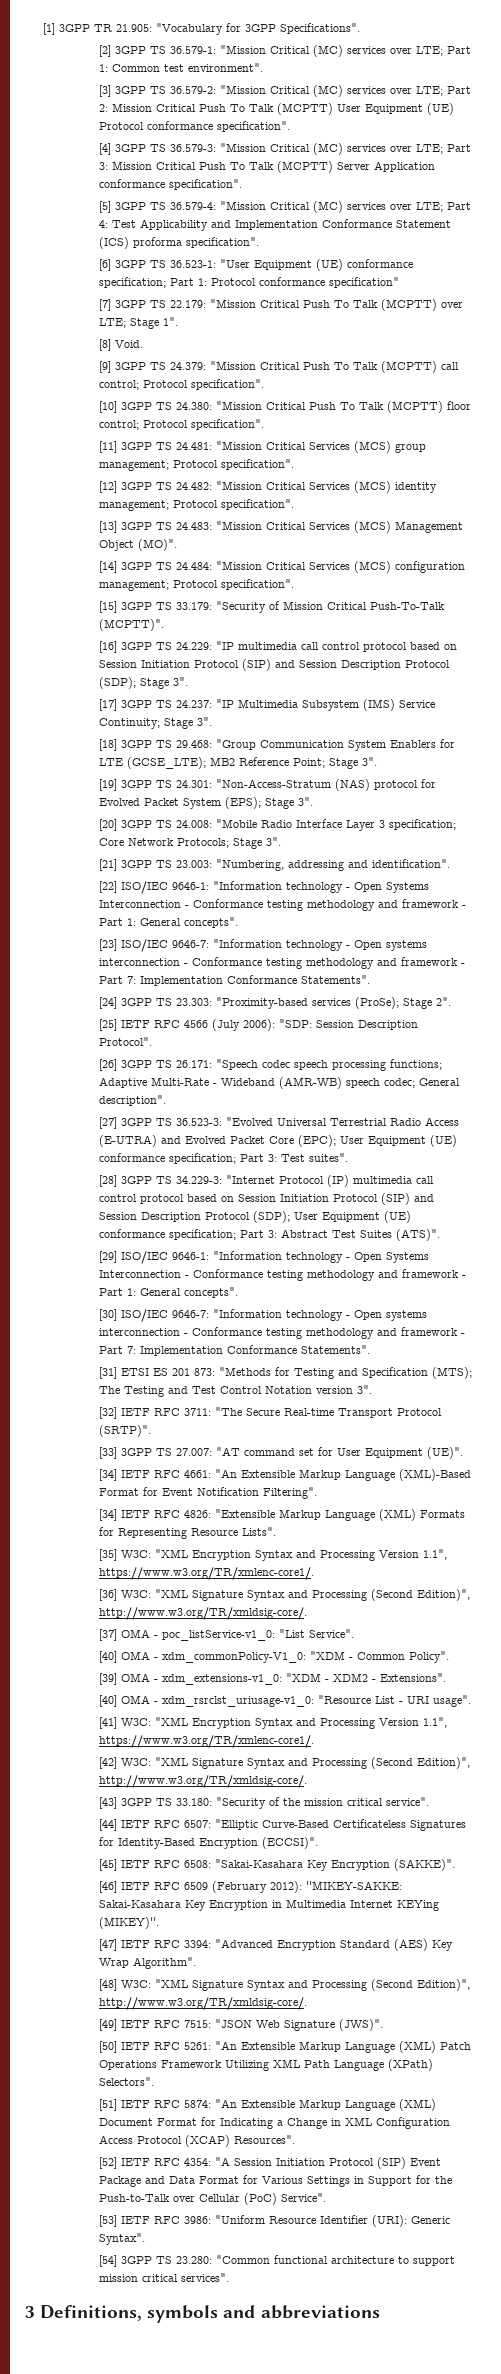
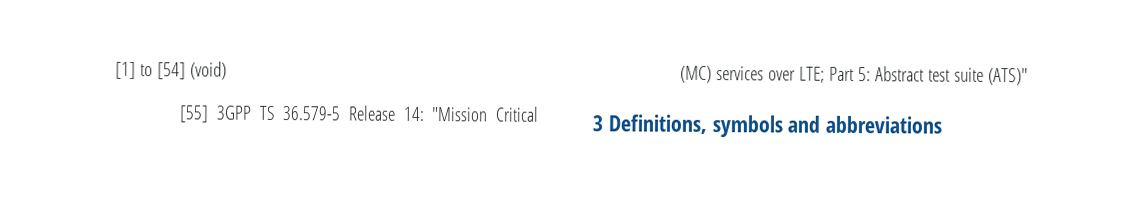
[59,23,361,35] [98,45,471,57] [98,63,263,72] [98,85,471,97] [98,103,454,115] [98,121,290,132] [98,143,471,155] [98,161,435,173] [98,179,242,190] [98,201,471,213] [98,219,451,231] [98,237,259,249] [98,259,413,271] [98,277,399,288] [98,299,463,311] [98,317,178,329] [98,339,143,351] [98,361,459,373] [98,379,264,390] [98,401,471,413] [98,419,264,430] [98,441,426,453] [98,459,294,471] [98,481,437,493] [98,499,294,511] [98,521,463,533] [98,539,177,551] [98,561,465,573] [98,579,294,591] [98,601,445,613] [98,619,164,631] [98,641,457,653] [98,659,450,671] [98,677,188,689] [98,699,435,711] [98,717,212,729] [98,739,455,751] [98,757,377,769] [98,779,436,791] [98,797,313,809] [98,819,456,831] [98,837,281,849] [98,859,450,871] [98,881,429,894] [98,899,466,911] [98,917,238,928] [98,939,427,952] [98,957,465,969] [98,975,370,986] [98,997,451,1009] [98,1019,418,1031] [98,1037,152,1046] [98,1059,442,1071] [98,1077,460,1089] [98,1095,166,1106] [98,1117,459,1129] [98,1135,457,1147] [98,1153,348,1164] [98,1175,434,1187] [98,1193,434,1205] [98,1211,411,1223] [98,1229,440,1241] [98,1251,429,1264] [98,1269,466,1281] [98,1287,238,1298] [98,1309,427,1322] [98,1327,465,1339] [98,1345,370,1356] [98,1367,472,1379] [98,1385,372,1397] [98,1407,442,1419] [98,1425,151,1437] [98,1447,463,1459] [98,1469,471,1481] [98,1487,317,1499] [98,1509,465,1521] [98,1527,276,1539] [98,1549,447,1561] [98,1567,314,1580] [98,1589,470,1601] [98,1607,307,1620] [98,1629,354,1641] [98,1651,449,1663] [98,1673,446,1685] [98,1695,471,1707] [98,1717,447,1729] [98,1735,314,1748] [98,1757,470,1769] [98,1775,307,1788] [98,1797,429,1809] [98,1819,466,1831] [98,1837,318,1849] [98,1859,455,1871] [98,1881,402,1893] [98,1899,439,1911] [98,1917,159,1929] [98,1939,453,1951] [98,1957,196,1969] [98,1979,470,1991] [98,1997,307,2010] [98,2019,383,2031] [98,2041,471,2053] [98,2059,433,2071] [98,2077,154,2086] [98,2099,436,2111] [98,2117,450,2129] [98,2135,295,2147] [98,2157,441,2169] [98,2175,452,2187] [98,2193,326,2205] [98,2215,450,2227] [98,2233,145,2245] [98,2255,455,2267] [98,2273,229,2282] 3GPP TR 21.905: "Vocabulary for 3GPP Specifications". // [2] 3GPP TS 36.579-1: "Mission Critical (MC) services over LTE; Part 1: Common test environment". // [3] 3GPP TS 36.579-2: "Mission Critical (MC) services over LTE; Part 2: Mission Critical Push To Talk (MCPTT) User Equipment (UE) Protocol conformance specification". // [4] 3GPP TS 36.579-3: "Mission Critical (MC) services over LTE; Part 3: Mission Critical Push To Talk (MCPTT) Server Application conformance specification". // [5] 3GPP TS 36.579-4: "Mission Critical (MC) services over LTE; Part 4: Test Applicability and Implementation Conformance Statement (ICS) proforma specification". // [6] 3GPP TS 36.523-1: "User Equipment (UE) conformance specification; Part 1: Protocol conformance specification" // [7] 3GPP TS 22.179: "Mission Critical Push To Talk (MCPTT) over LTE; Stage 1". // [8] Void. // [9] 3GPP TS 24.379: "Mission Critical Push To Talk (MCPTT) call control; Protocol specification". // [10] 3GPP TS 24.380: "Mission Critical Push To Talk (MCPTT) floor control; Protocol specification". // [11] 3GPP TS 24.481: "Mission Critical Services (MCS) group management; Protocol specification". // [12] 3GPP TS 24.482: "Mission Critical Services (MCS) identity management; Protocol specification". // [13] 3GPP TS 24.483: "Mission Critical Services (MCS) Management Object (MO)". // [14] 3GPP TS 24.484: "Mission Critical Services (MCS) configuration management; Protocol specification". // [15] 3GPP TS 33.179: "Security of Mission Critical Push-To-Talk (MCPTT)". // [16] 3GPP TS 24.229: "IP multimedia call control protocol based on Session Initiation Protocol (SIP) and Session Description Protocol (SDP); Stage 3". // [17] 3GPP TS 24.237: "IP Multimedia Subsystem (IMS) Service Continuity; Stage 3". // [18] 3GPP TS 29.468: "Group Communication System Enablers for LTE (GCSE_LTE); MB2 Reference Point; Stage 3". // [19] 3GPP TS 24.301: "Non-Access-Stratum (NAS) protocol for Evolved Packet System (EPS); Stage 3". // [20] 3GPP TS 24.008: "Mobile Radio Interface Layer 3 specification; Core Network Protocols; Stage 3". // [21] 3GPP TS 23.003: "Numbering, addressing and identification". // [22] ISO/IEC 9646-1: "Information technology - Open Systems Interconnection - Conformance testing methodology and framework - Part 1: General concepts". // [23] ISO/IEC 9646-7: "Information technology - Open systems interconnection - Conformance testing methodology and framework - Part 7: Implementation Conformance Statements". // [24] 3GPP TS 23.303: "Proximity-based services (ProSe); Stage 2". // [25] IETF RFC 4566 (July 2006): "SDP: Session Description Protocol". // [26] 3GPP TS 26.171: "Speech codec speech processing functions; Adaptive Multi-Rate - Wideband (AMR-WB) speech codec; General description". // [27] 3GPP TS 36.523-3: "Evolved Universal Terrestrial Radio Access (E-UTRA) and Evolved Packet Core (EPC); User Equipment (UE) conformance specification; Part 3: Test suites". // [28] 3GPP TS 34.229-3: "Internet Protocol (IP) multimedia call control protocol based on Session Initiation Protocol (SIP) and Session Description Protocol (SDP); User Equipment (UE) conformance specification; Part 3: Abstract Test Suites (ATS)". // [29] ISO/IEC 9646-1: "Information technology - Open Systems Interconnection - Conformance testing methodology and framework - Part 1: General concepts". // [30] ISO/IEC 9646-7: "Information technology - Open systems interconnection - Conformance testing methodology and framework - Part 7: Implementation Conformance Statements". // [31] ETSI ES 201 873: "Methods for Testing and Specification (MTS); The Testing and Test Control Notation version 3". // [32] IETF RFC 3711: "The Secure Real-time Transport Protocol (SRTP)". // [33] 3GPP TS 27.007: "AT command set for User Equipment (UE)". // [34] IETF RFC 4661: "An Extensible Markup Language (XML)-Based Format for Event Notification Filtering". // [34] IETF RFC 4826: "Extensible Markup Language (XML) Formats for Representing Resource Lists". // [35] W3C: "XML Encryption Syntax and Processing Version 1.1", https://www.w3.org/TR/xmlenc-core1/. // [36] W3C: "XML Signature Syntax and Processing (Second Edition)", http://www.w3.org/TR/xmldsig-core/. // [37] OMA - poc_listService-v1_0: "List Service". // [40] OMA - xdm_commonPolicy-V1_0: "XDM - Common Policy". // [39] OMA - xdm_extensions-v1_0: "XDM - XDM2 - Extensions". // [40] OMA - xdm_rsrclst_uriusage-v1_0: "Resource List - URI usage". // [41] W3C: "XML Encryption Syntax and Processing Version 1.1", https://www.w3.org/TR/xmlenc-core1/. // [42] W3C: "XML Signature Syntax and Processing (Second Edition)", http://www.w3.org/TR/xmldsig-core/. // [43] 3GPP TS 33.180: "Security of the mission critical service". // [44] IETF RFC 6507: "Elliptic Curve-Based Certificateless Signatures for Identity-Based Encryption (ECCSI)". // [45] IETF RFC 6508: "Sakai-Kasahara Key Encryption (SAKKE)". // [46] IETF RFC 6509 (February 2012): ''MIKEY-SAKKE: Sakai-Kasahara Key Encryption in Multimedia Internet KEYing (MIKEY)''. // [47] IETF RFC 3394: "Advanced Encryption Standard (AES) Key Wrap Algorithm". // [48] W3C: "XML Signature Syntax and Processing (Second Edition)", http://www.w3.org/TR/xmldsig-core/. // [49] IETF RFC 7515: "JSON Web Signature (JWS)". // [50] IETF RFC 5261: "An Extensible Markup Language (XML) Patch Operations Framework Utilizing XML Path Language (XPath) Selectors". // [51] IETF RFC 5874: "An Extensible Markup Language (XML) Document Format for Indicating a Change in XML Configuration Access Protocol (XCAP) Resources". // [52] IETF RFC 4354: "A Session Initiation Protocol (SIP) Event Package and Data Format for Various Settings in Support for the Push-to-Talk over Cellular (PoC) Service". // [53] IETF RFC 3986: "Uniform Resource Identifier (URI): Generic Syntax". // [54] 3GPP TS 23.280: "Common functional architecture to support mission critical services". -> [139,61,227,80] [179,105,539,123] [680,65,1029,86] to [54] (void) // [55] 3GPP TS 36.579-5 Release 14: "Mission Critical (MC) services over LTE; Part 5: Abstract test suite (ATS)"

